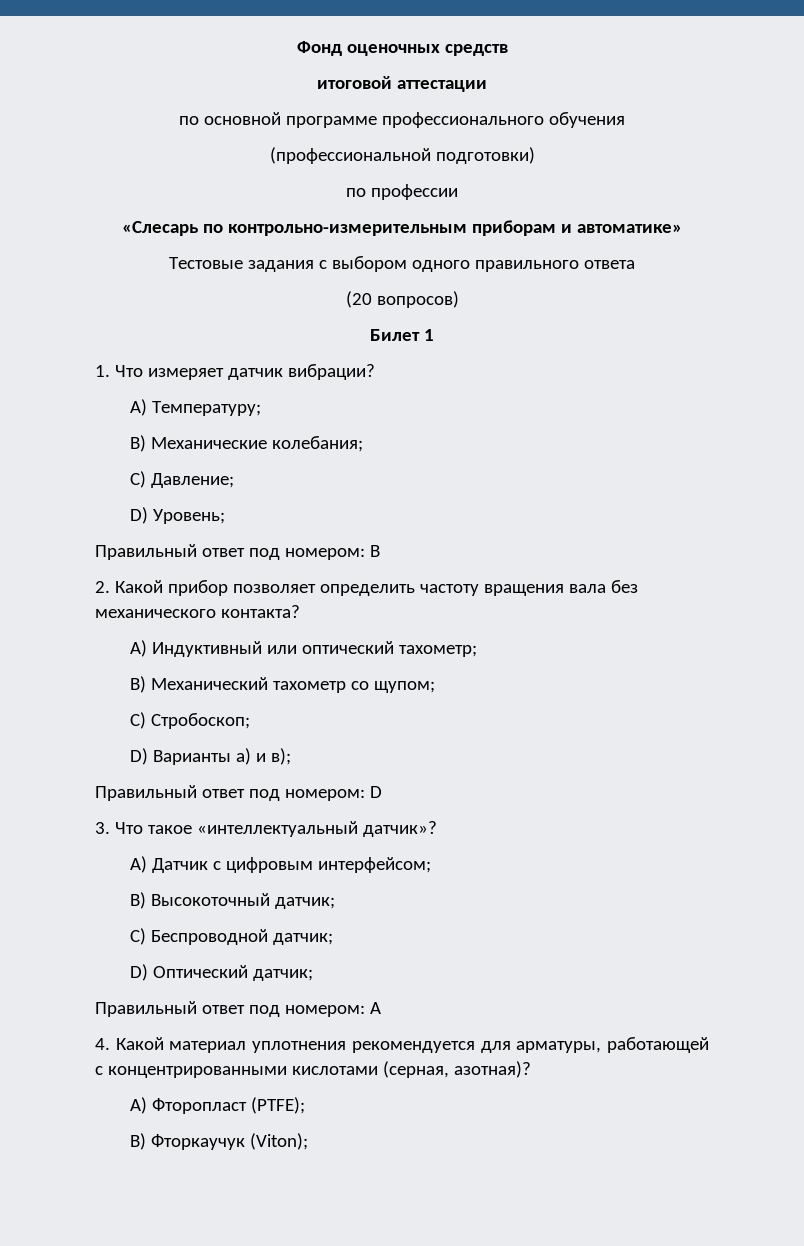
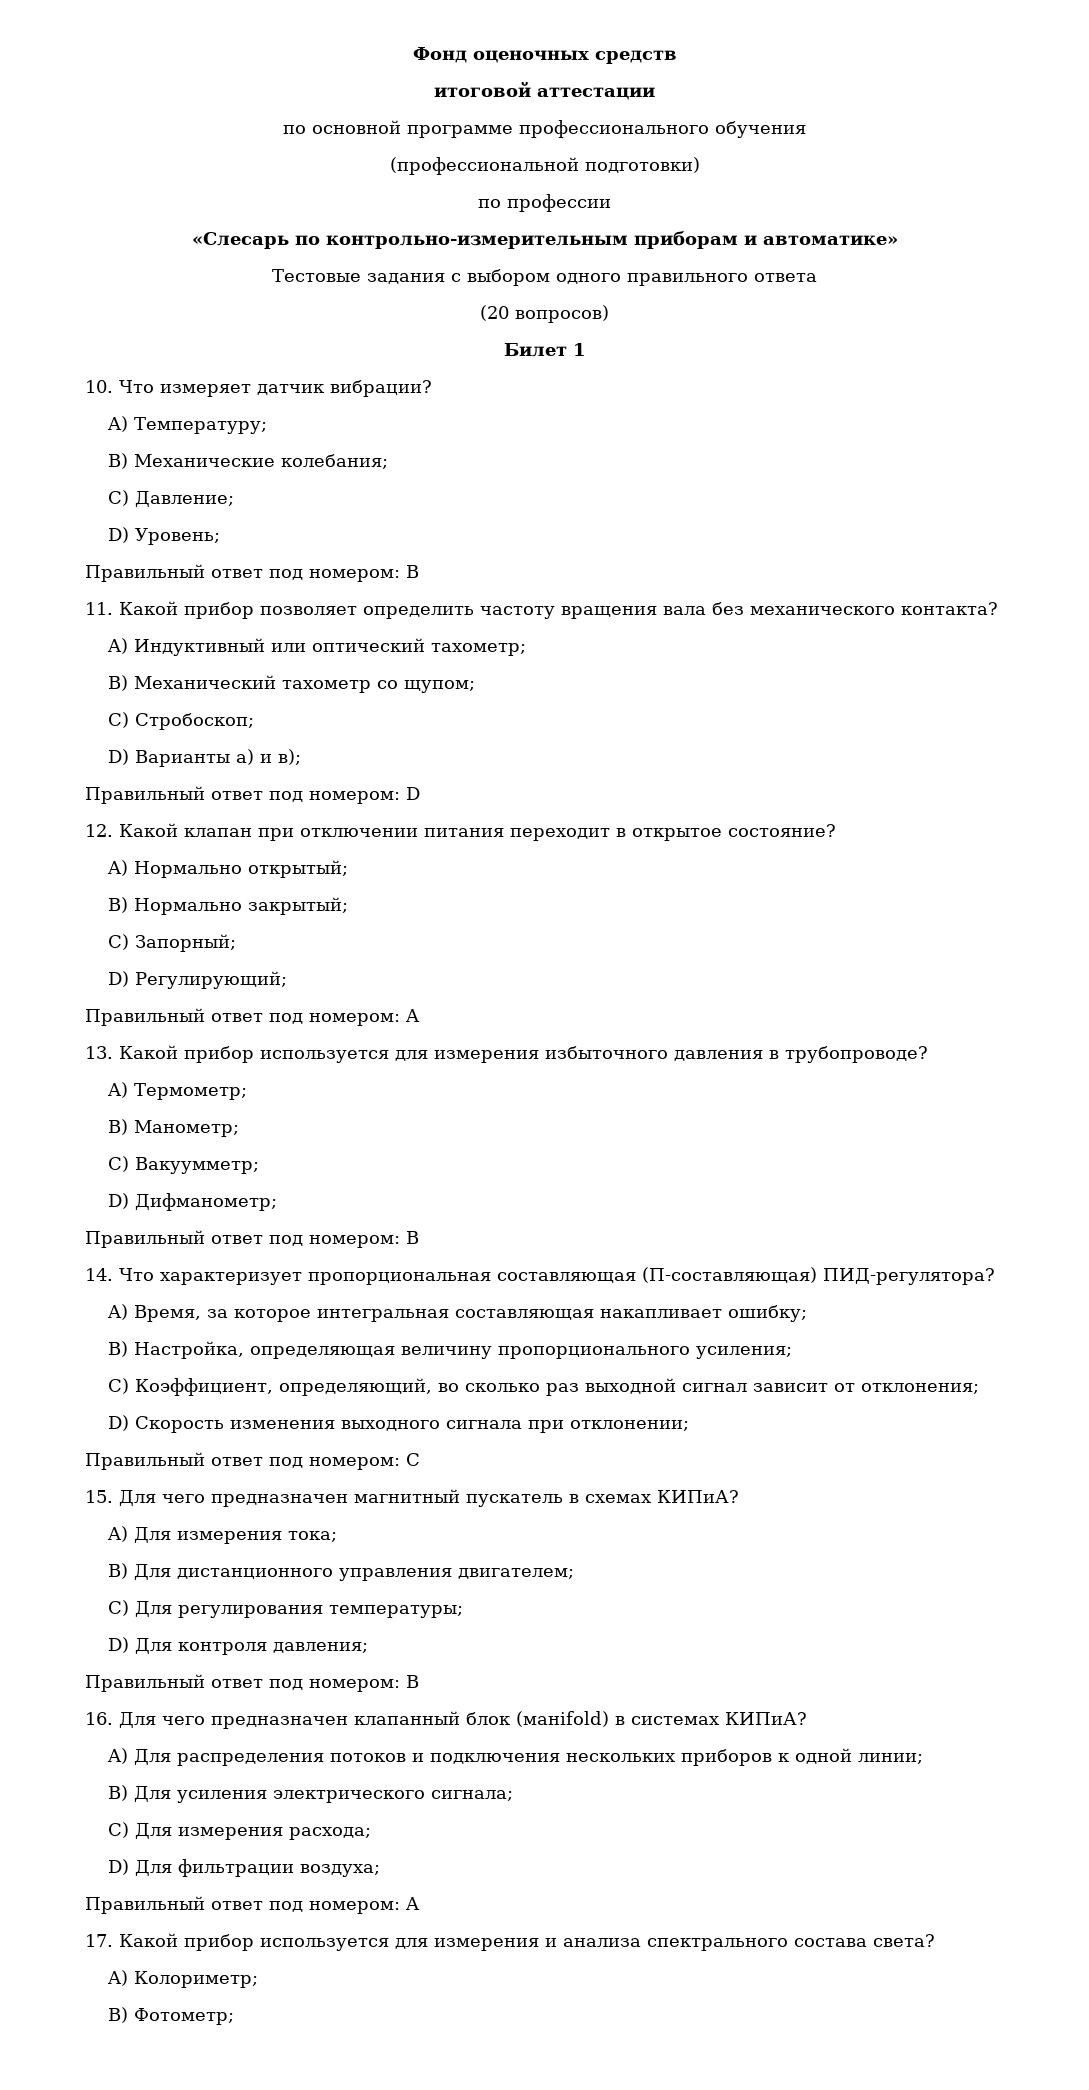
[95,365,110,377] 1. -> [85,380,113,393] 10.
[95,581,110,593] 2. -> [85,602,113,615] 11.
[95,821,437,837] [129,856,431,873] [129,892,335,909] [129,928,333,945] [129,964,313,981] [95,1001,381,1017] [95,1037,709,1053] [95,1061,531,1078] [129,1097,305,1114] [129,1133,308,1150] 3. Что такое «интеллектуальный датчик»? // A) Датчик с цифровым интерфейсом; // B) Высокоточный датчик; // C) Беспроводной датчик; // D) Оптический датчик; // Правильный ответ под номером: A // 4. Какой материал уплотнения рекомендуется для арматуры, работающей с концентрированными кислотами (серная, азотная)? // A) Фторопласт (PTFE); // B) Фторкаучук (Viton); -> [85,823,836,841] [106,860,348,878] [107,897,348,915] [107,934,236,952] [107,971,287,989] [85,1008,420,1026] [85,1045,928,1063] [106,1082,247,1100] [107,1119,239,1137] [107,1156,259,1174] [107,1193,277,1211] [85,1230,419,1248] [85,1267,995,1285] [106,1304,807,1322] [107,1341,792,1359] [107,1378,979,1396] [107,1415,689,1433] [85,1452,420,1470] [85,1489,739,1507] [106,1526,337,1544] [107,1563,574,1581] [107,1600,463,1618] [107,1637,368,1655] [85,1674,419,1692] [85,1711,807,1729] [106,1748,923,1766] [107,1785,513,1803] [107,1822,371,1840] [107,1859,380,1877] [85,1896,420,1914] [85,1933,935,1951] [106,1970,258,1988] [107,2007,234,2025] 12. Какой клапан при отключении питания переходит в открытое состояние? // A) Нормально открытый; // B) Нормально закрытый; // C) Запорный; // D) Регулирующий; // Правильный ответ под номером: A // 13. Какой прибор используется для измерения избыточного давления в трубопроводе? // A) Термометр; // B) Манометр; // C) Вакуумметр; // D) Дифманометр; // Правильный ответ под номером: B // 14. Что характеризует пропорциональная составляющая (П-составляющая) ПИД-регулятора? // A) Время, за которое интегральная составляющая накапливает ошибку; // B) Настройка, определяющая величину пропорционального усиления; // C) Коэффициент, определяющий, во сколько раз выходной сигнал зависит от отклонения; // D) Скорость изменения выходного сигнала при отклонении; // Правильный ответ под номером: C // 15. Для чего предназначен магнитный пускатель в схемах КИПиА? // A) Для измерения тока; // B) Для дистанционного управления двигателем; // C) Для регулирования температуры; // D) Для контроля давления; // Правильный ответ под номером: B // 16. Для чего предназначен клапанный блок (манifold) в системах КИПиА? // A) Для распределения потоков и подключения нескольких приборов к одной линии; // B) Для усиления электрического сигнала; // C) Для измерения расхода; // D) Для фильтрации воздуха; // Правильный ответ под номером: A // 17. Какой прибор используется для измерения и анализа спектрального состава света? // A) Колориметр; // B) Фотометр;

